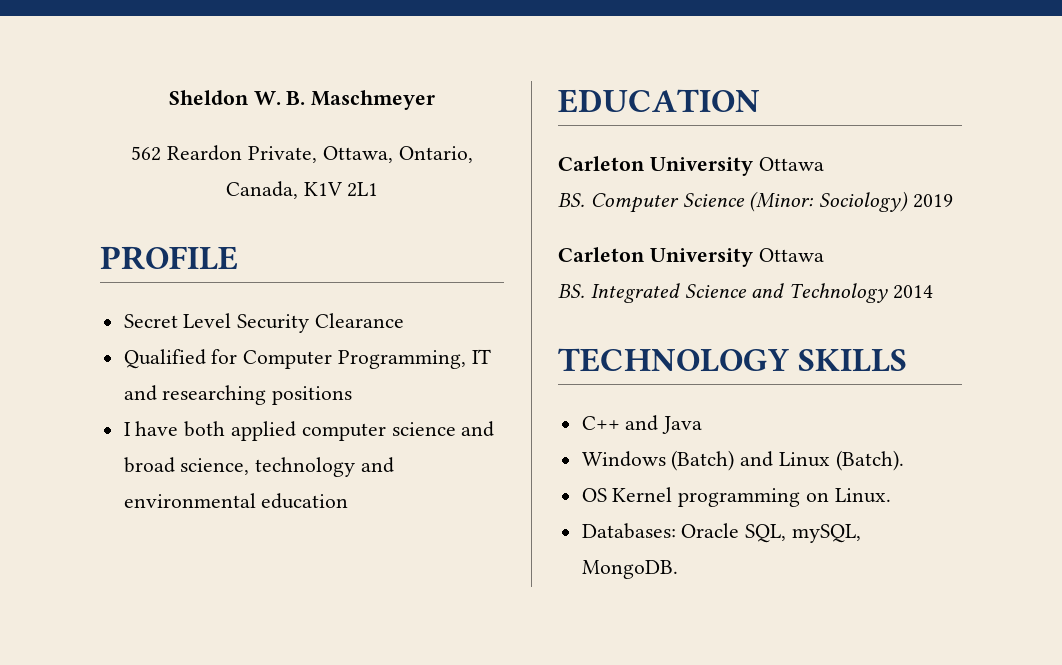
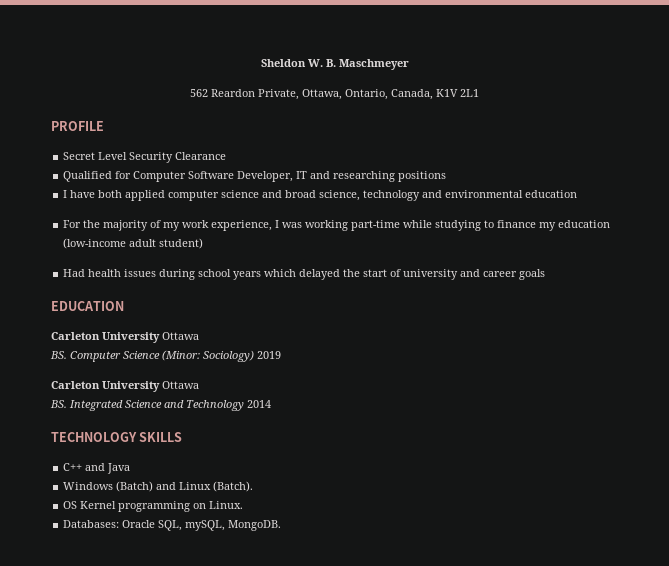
[338,350,467,369] Programming, -> [188,171,294,182] Software Developer,
(349, 501) none -> [63,220,611,231] [63,238,204,249] [63,269,546,280] // For the majority of my work experience, I was working part-time while studying to finance my education (low-income adult student) // Had health issues during school years which delayed the start of university and career goals

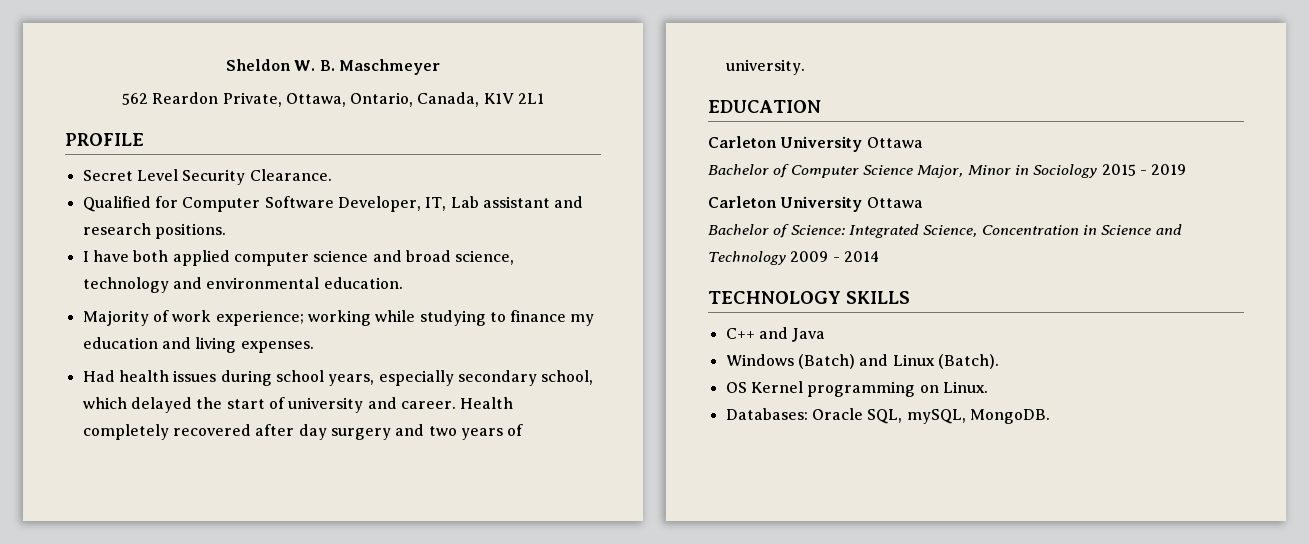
[175,152,227,160] Clearance -> [249,169,332,181] Clearance.
[296,171,447,182] IT and researching positions -> [425,196,584,211] [82,223,226,239] IT, Lab assistant and research positions.
[525,190,578,198] [63,220,401,231] education // For the majority of my work experience, I was working part-time -> [323,277,403,289] [82,310,371,326] education. // Majority of work experience; working
[63,238,204,249] (low-income adult student) -> [161,337,314,353] and living expenses.
[233,271,262,280] years -> [328,370,594,386] years, especially secondary school,
[483,269,546,280] [51,301,124,311] [51,332,199,343] [50,350,281,362] [51,381,199,392] [50,400,123,411] career goals // EDUCATION // Carleton University Ottawa // BS. Computer Science (Minor: Sociology) 2019 // Carleton University Ottawa // BS. Integrated -> [400,397,514,409] [82,424,524,440] [725,59,805,75] [708,100,821,113] [708,136,923,152] [708,164,1187,178] [708,196,923,212] [708,224,1097,238] career. Health completely recovered after day surgery and two years of university. // EDUCATION // Carleton University Ottawa // Bachelor of Computer Science Major, Minor in Sociology 2015 - 2019 // Carleton University Ottawa // Bachelor of Science: Integrated Science, Concentration in
(244, 405) none -> [790,251,840,262] 2009 -

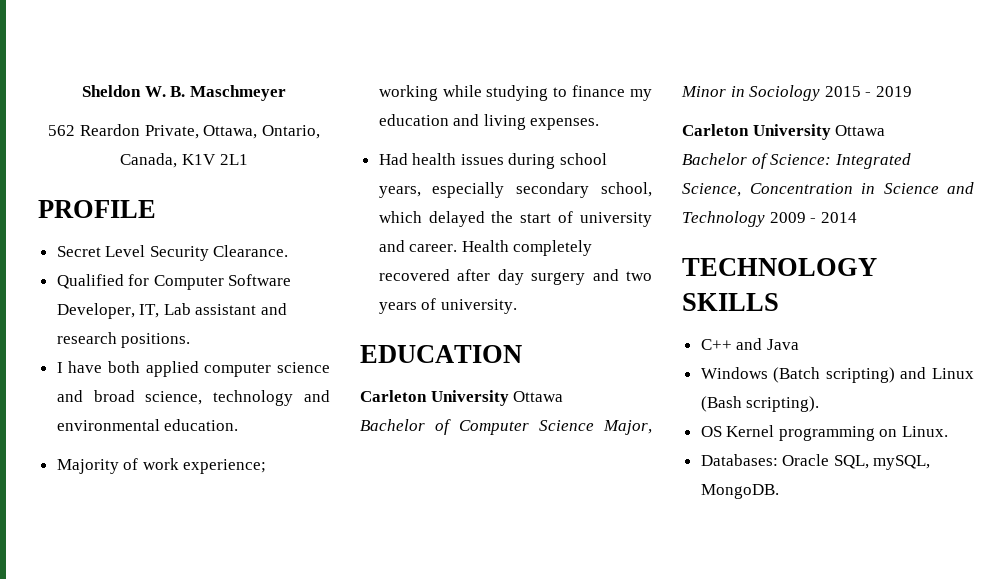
[797,354,999,369] (Batch) and Linux (Batch). -> [773,367,974,383] [700,396,820,412] (Batch scripting) and Linux (Bash scripting).

